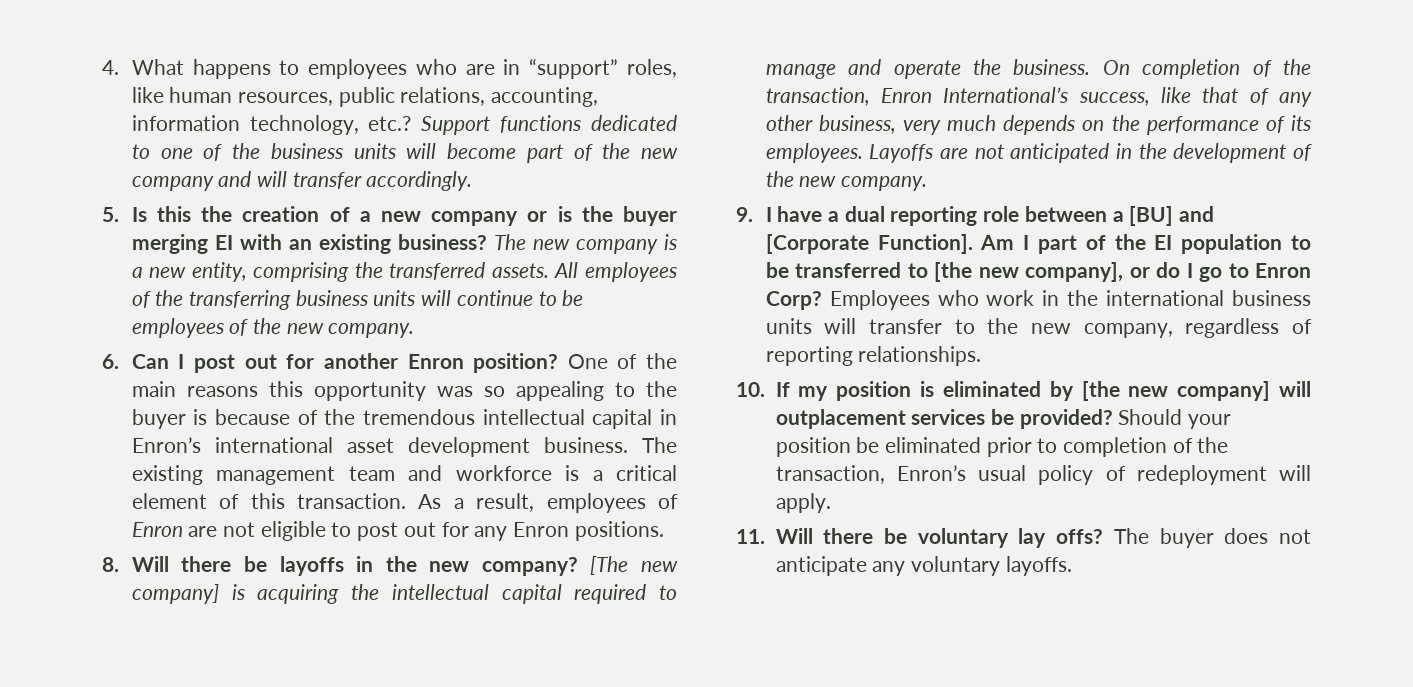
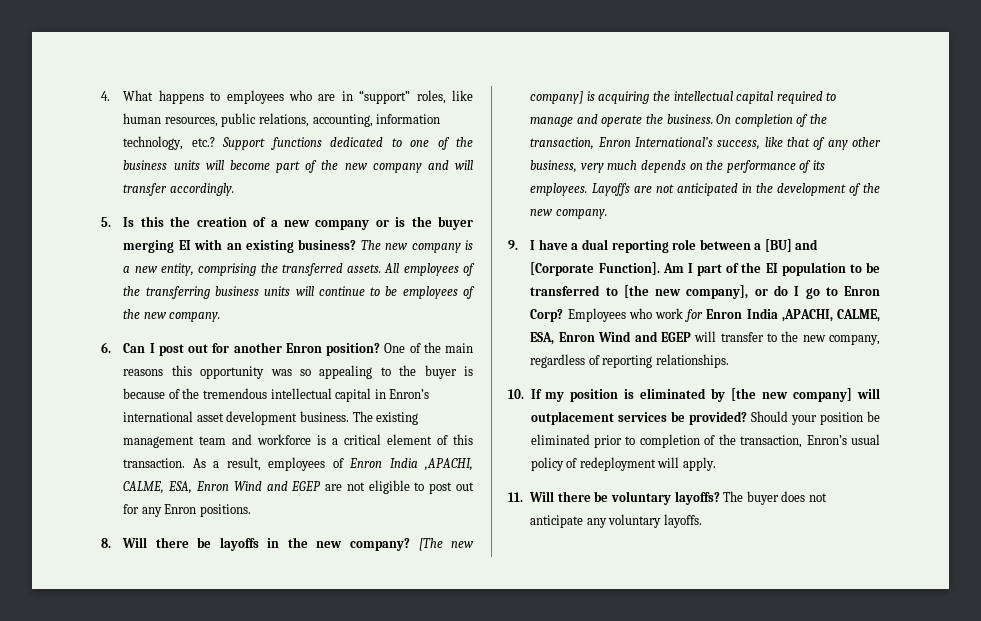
(183, 529) none -> [389,458,473,471] [123,481,322,494] India ,APACHI, CALME, ESA, Enron Wind and EGEP
[1042,290,1311,306] [765,318,812,334] in the international business units -> [685,308,880,322] [530,331,691,345] for Enron India ,APACHI, CALME, ESA, Enron Wind and EGEP
[1018,528,1104,548] lay offs? -> [674,491,720,505] layoffs?

